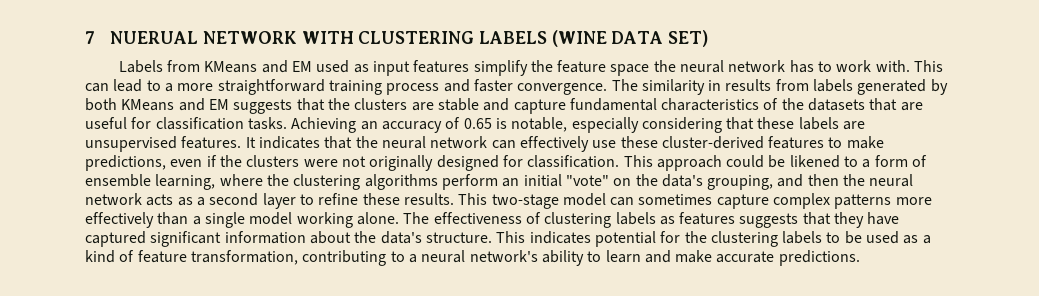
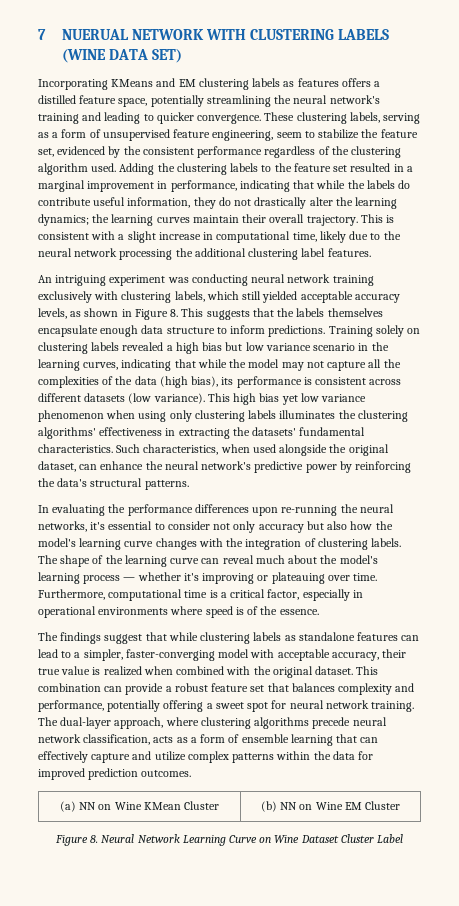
[118,60,944,76] [85,79,948,95] [85,98,923,114] [85,117,866,133] [85,136,884,152] [85,155,928,171] [85,174,914,190] [85,193,932,209] [85,212,900,228] [85,231,931,247] [85,250,860,266] Labels from KMeans and EM used as input features simplify the feature space the neural network has to work with. This can lead to a more straightforward training process and faster convergence. The similarity in results from labels generated by both KMeans and EM suggests that the clusters are stable and capture fundamental characteristics of the datasets that are useful for classification tasks. Achieving an accuracy of 0.65 is notable, especially considering that these labels are unsupervised features. It indicates that the neural network can effectively use these cluster-derived features to make predictions, even if the clusters were not originally designed for classification. This approach could be likened to a form of ensemble learning, where the clustering algorithms perform an initial "vote" on the data's grouping, and then the neural network acts as a second layer to refine these results. This two-stage model can sometimes capture complex patterns more effectively than a single model working alone. The effectiveness of clustering labels as features suggests that they have captured significant information about the data's structure. This indicates potential for the clustering labels to be used as a kind of feature transformation, contributing to a neural network's ability to learn and make accurate predictions. -> [38,78,381,90] [38,95,380,107] [38,112,421,124] [38,129,418,141] [38,146,402,158] [38,163,413,175] [38,180,411,192] [38,197,398,209] [38,214,395,226] [38,231,401,243] [38,248,371,260] [38,274,374,286] [38,291,400,303] [38,308,383,320] [38,325,421,337] [38,342,389,354] [38,359,401,371] [38,376,402,388] [38,393,367,405] [38,410,408,422] [38,427,366,439] [38,444,389,456] [38,461,412,473] [38,478,189,490] [38,504,394,516] [38,521,393,533] [38,538,402,550] [38,555,378,567] [38,572,378,584] [38,589,363,601] [38,606,319,618] [38,632,420,644] [38,649,407,661] [38,666,379,678] [38,683,415,695] [38,700,415,712] [38,717,387,729] [38,734,379,746] [38,751,374,763] [38,768,192,780] [59,801,220,812] [260,801,401,812] [54,834,404,846] Incorporating KMeans and EM clustering labels as features offers a distilled feature space, potentially streamlining the neural network's training and leading to quicker convergence. These clustering labels, serving as a form of unsupervised feature engineering, seem to stabilize the feature set, evidenced by the consistent performance regardless of the clustering algorithm used. Adding the clustering labels to the feature set resulted in a marginal improvement in performance, indicating that while the labels do contribute useful information, they do not drastically alter the learning dynamics; the learning curves maintain their overall trajectory. This is consistent with a slight increase in computational time, likely due to the neural network processing the additional clustering label features. // An intriguing experiment was conducting neural network training exclusively with clustering labels, which still yielded acceptable accuracy levels, as shown in Figure 8. This suggests that the labels themselves encapsulate enough data structure to inform predictions. Training solely on clustering labels revealed a high bias but low variance scenario in the learning curves, indicating that while the model may not capture all the complexities of the data (high bias), its performance is consistent across different datasets (low variance). This high bias yet low variance phenomenon when using only clustering labels illuminates the clustering algorithms' effectiveness in extracting the datasets' fundamental characteristics. Such characteristics, when used alongside the original dataset, can enhance the neural network's predictive power by reinforcing the data's structural patterns. // In evaluating the performance differences upon re-running the neural networks, it's essential to consider not only accuracy but also how the model's learning curve changes with the integration of clustering labels. The shape of the learning curve can reveal much about the model's learning process — whether it's improving or plateauing over time. Furthermore, computational time is a critical factor, especially in operational environments where speed is of the essence. // The findings suggest that while clustering labels as standalone features can lead to a simpler, faster-converging model with acceptable accuracy, their true value is realized when combined with the original dataset. This combination can provide a robust feature set that balances complexity and performance, potentially offering a sweet spot for neural network training. The dual-layer approach, where clustering algorithms precede neural network classification, acts as a form of ensemble learning that can effectively capture and utilize complex patterns within the data for improved prediction outcomes. // (a) NN on Wine KMean Cluster | (b) NN on Wine EM Cluster // Figure 8. Neural Network Learning Curve on Wine Dataset Cluster Label

